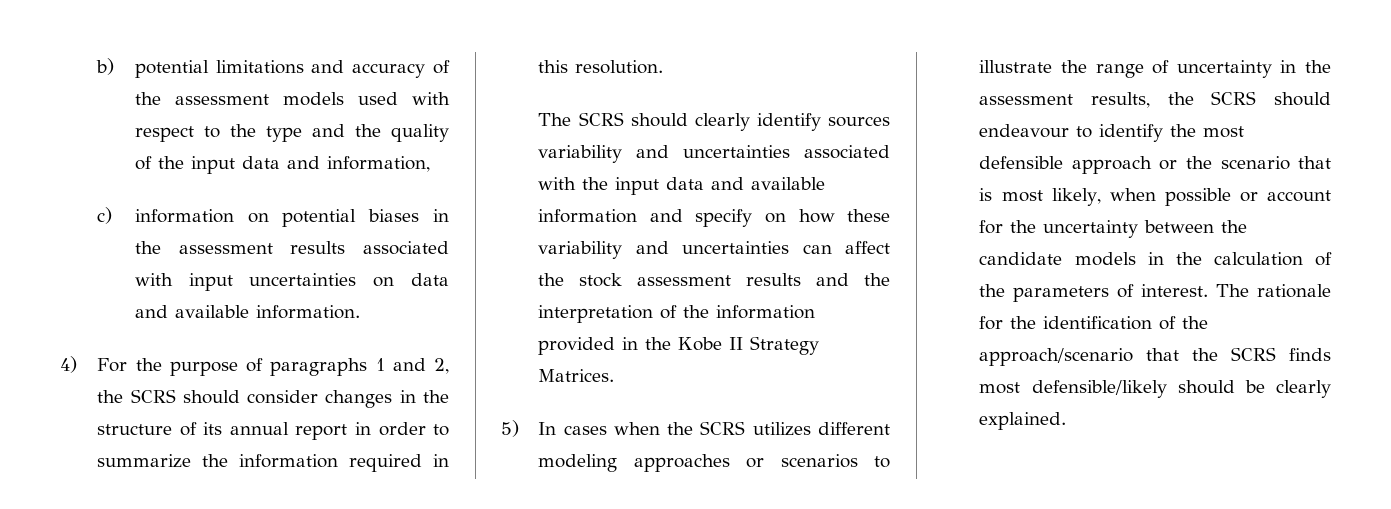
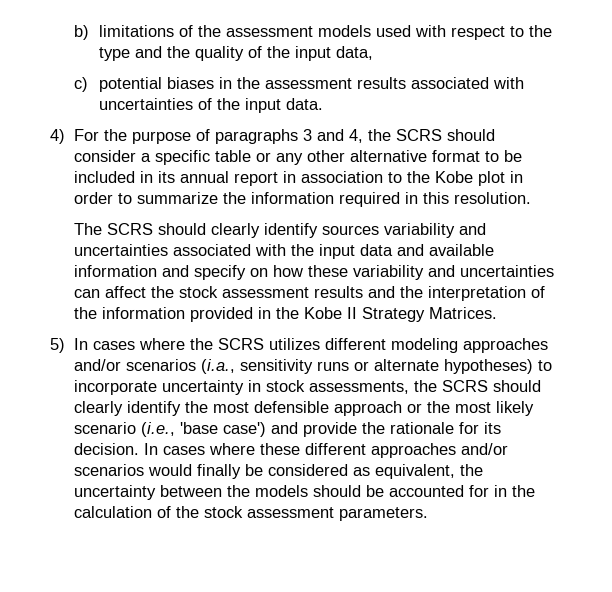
[134,60,426,78] potential limitations and accuracy -> [98,25,174,37] limitations
[241,156,430,172] data and information, -> [335,46,373,60] data,
[134,209,269,223] information on -> (89, 84) none
[188,273,449,291] [134,305,360,319] input uncertainties on data and available information. -> [98,98,323,113] uncertainties of the input data.
[375,358,449,374] 1 and 2, -> [303,129,364,143] 3 and 4,
[325,390,450,408] [97,422,348,440] changes in the structure of its annual report -> [141,150,523,165] [74,171,506,186] a specific table or any other alternative format to be included in its annual report in association to the Kobe plot
[613,422,660,435] when -> [139,338,186,350] where
[746,454,890,468] [979,60,1331,78] [979,91,1331,108] [979,124,1093,138] or scenarios to illustrate the range of uncertainty in the assessment results, the SCRS should endeavour to -> [74,359,553,374] [74,380,542,395] [74,401,124,416] and/or scenarios (i.a., sensitivity runs or alternate hypotheses) to incorporate uncertainty in stock assessments, the SCRS should clearly
[1220,156,1331,170] [979,188,1331,206] [979,220,1248,238] [979,252,1136,266] scenario that is most likely, when possible or account for the uncertainty between the candidate models -> [455,401,535,416] [74,422,502,437] [74,443,509,458] [74,464,484,479] [74,485,490,500] most likely scenario (i.e., 'base case') and provide the rationale for its decision. In cases where these different approaches and/or scenarios would finally be considered as equivalent, the uncertainty between the models should be accounted for
[1013,284,1331,302] [979,316,1209,330] [979,347,1331,366] [979,380,1331,398] [979,412,1067,430] parameters of interest. The rationale for the identification of the approach/scenario that the SCRS finds most defensible/likely should be clearly explained. -> [204,506,429,521] stock assessment parameters.

